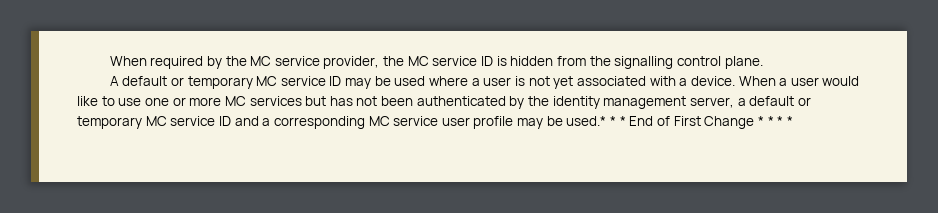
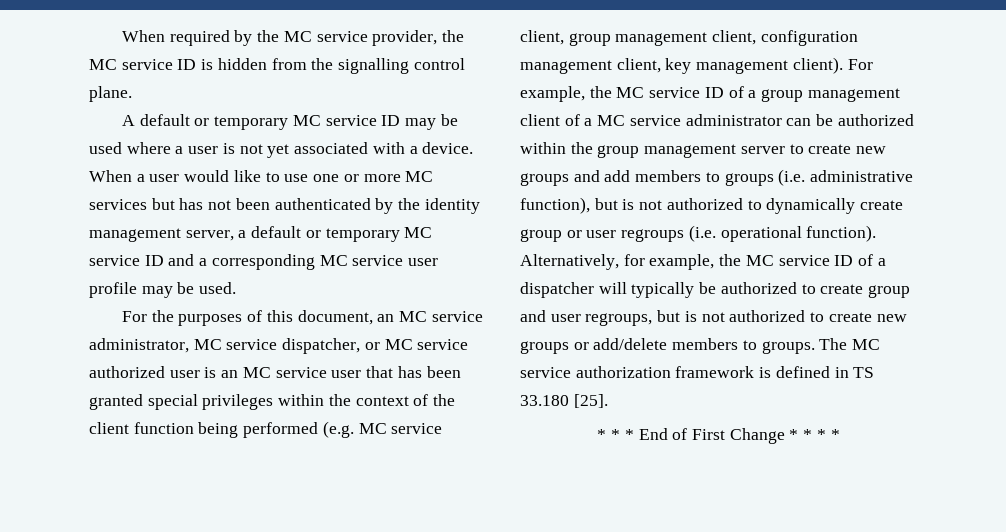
[566,116,607,126] used.* -> [199,282,237,294] [121,310,483,326] [89,338,469,354] [89,366,461,378] [89,394,456,410] [89,421,443,438] [520,30,858,46] [520,57,873,74] [520,86,900,102] [520,114,914,126] [520,142,887,158] [520,169,914,186] [520,197,904,214] [520,225,877,242] [520,254,886,270] [520,282,911,298] [520,310,907,326] [520,338,881,354] [520,366,875,378] [520,394,608,408] [597,429,607,440] used. // For the purposes of this document, an MC service administrator, MC service dispatcher, or MC service authorized user is an MC service user that has been granted special privileges within the context of the client function being performed (e.g. MC service client, group management client, configuration management client, key management client). For example, the MC service ID of a group management client of a MC service administrator can be authorized within the group management server to create new groups and add members to groups (i.e. administrative function), but is not authorized to dynamically create group or user regroups (i.e. operational function). Alternatively, for example, the MC service ID of a dispatcher will typically be authorized to create group and user regroups, but is not authorized to create new groups or add/delete members to groups. The MC service authorization framework is defined in TS 33.180 [25]. // *

